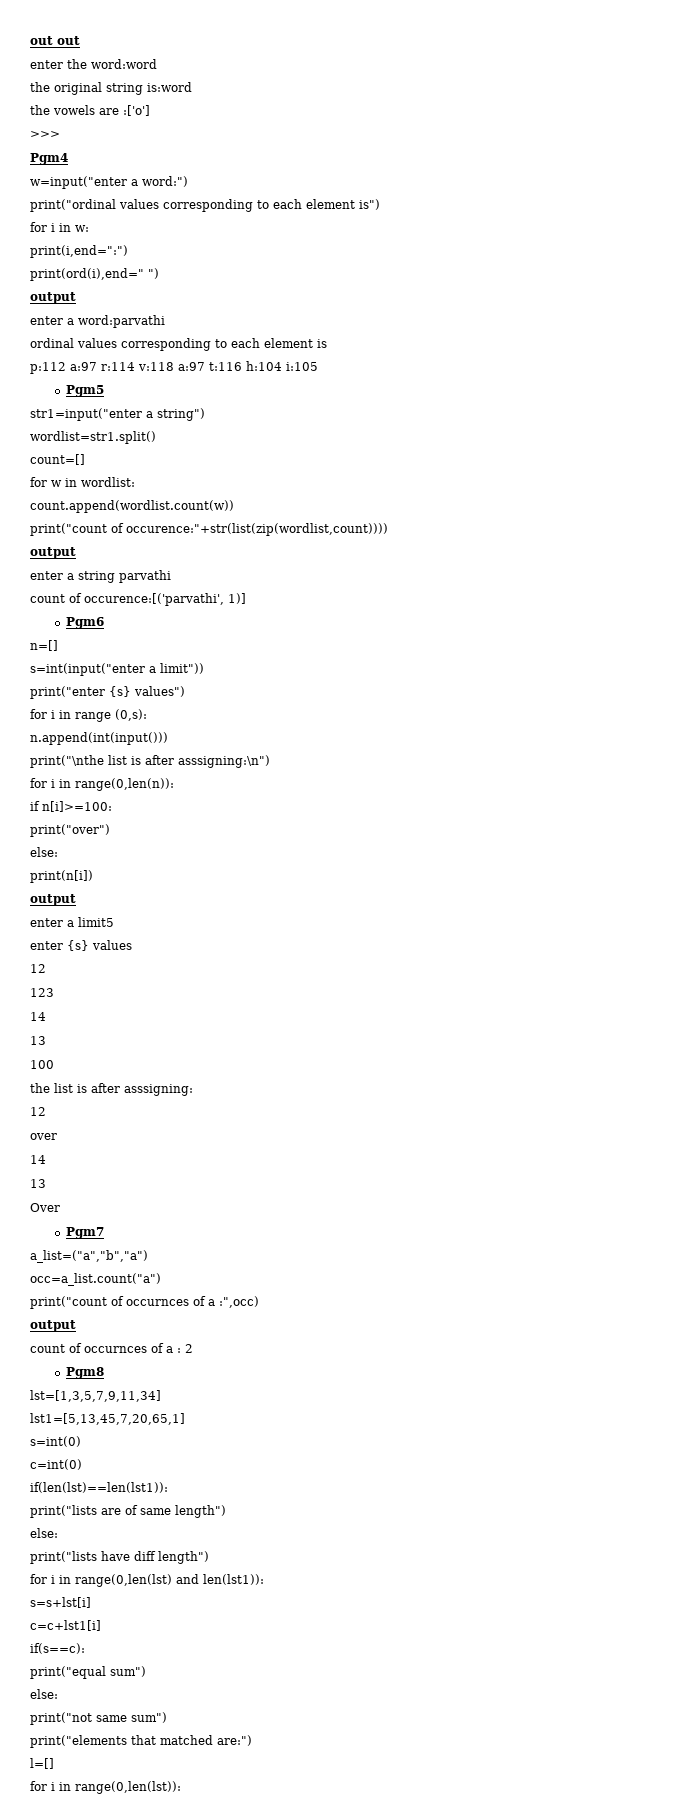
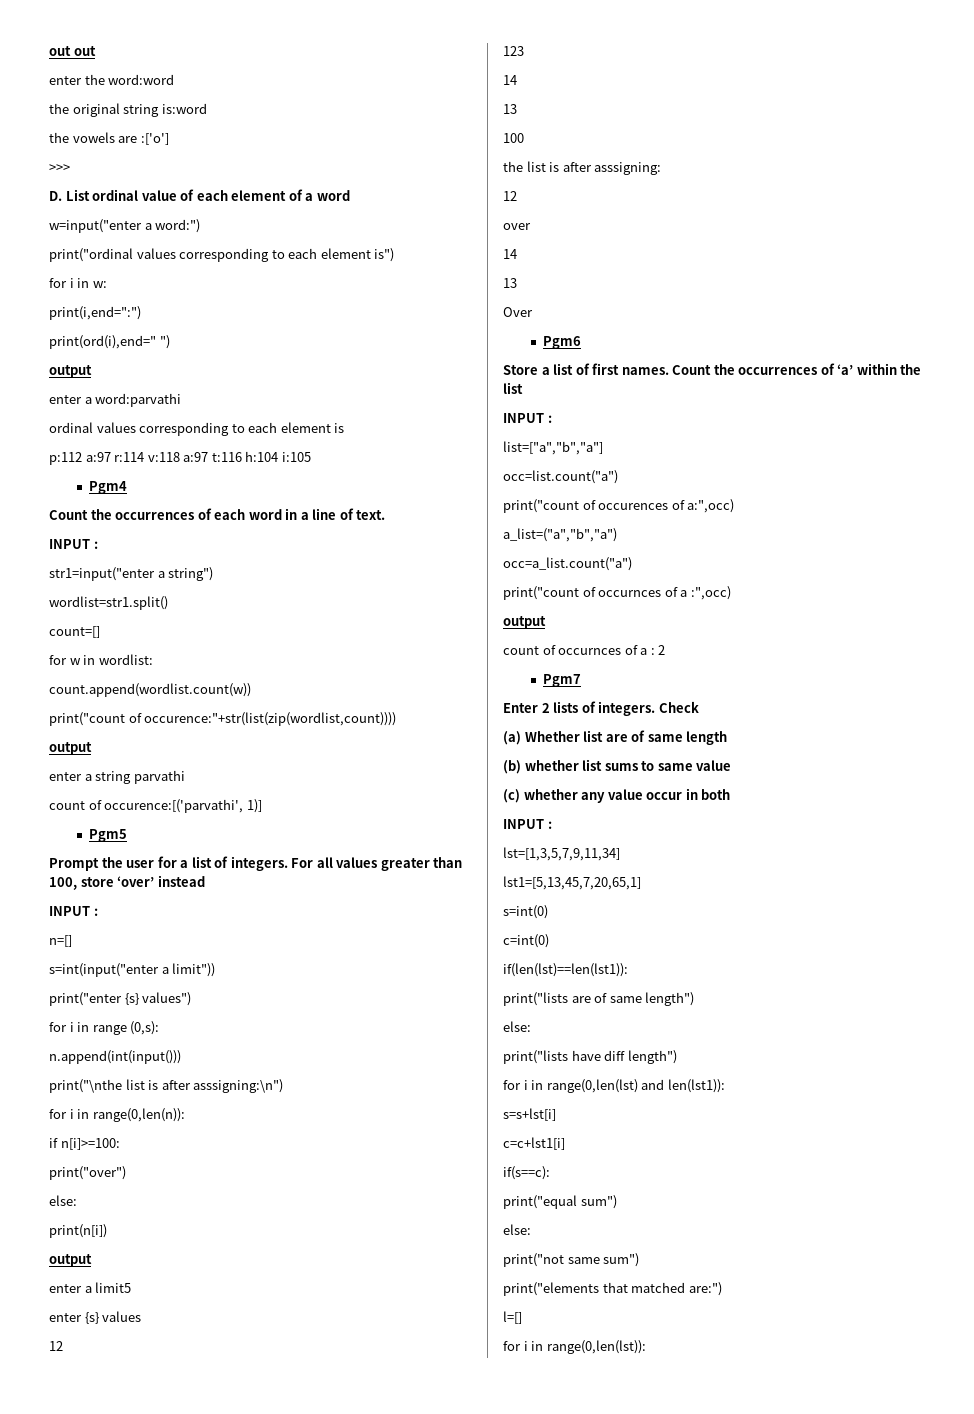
[30,153,68,165] Pgm4 -> [49,189,350,201] D. List ordinal value of each element of a word
[65,385,104,397] Pgm5 -> [88,481,127,494] [49,508,386,520] [49,539,98,549] Pgm4 // Count the occurrences of each word in a line of text. // INPUT :
[65,617,104,629] Pgm6 -> [88,829,127,842] [49,856,463,871] [49,875,205,890] [49,906,98,916] Pgm5 // Prompt the user for a list of integers. For all values greater than 100, store ‘over’ instead // INPUT :
[65,1227,104,1239] Pgm7 -> [542,336,581,349] [503,363,922,375] [503,382,523,394] [503,413,552,423] [503,441,603,455] [503,470,618,484] [503,499,735,513] Pgm6 // Store a list of first names. Count the occurrences of ‘a’ within the list // INPUT : // list=["a","b","a"] // occ=list.count("a") // print("count of occurences of a:",occ)
[65,1367,104,1379] Pgm8 -> [542,674,581,687] [503,701,699,716] [503,730,728,745] [503,759,732,774] [503,788,731,803] [503,819,552,829] Pgm7 // Enter 2 lists of integers. Check // (a) Whether list are of same length // (b) whether list sums to same value // (c) whether any value occur in both // INPUT :

